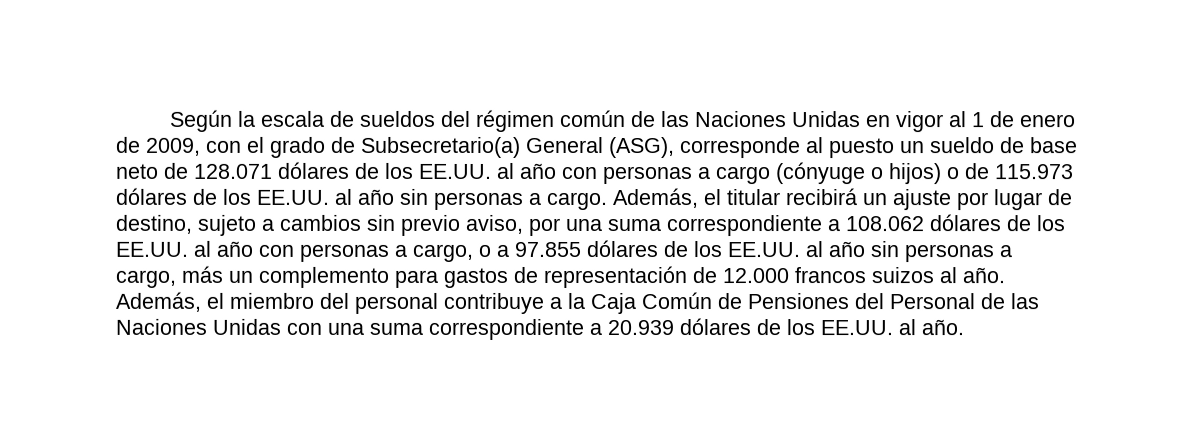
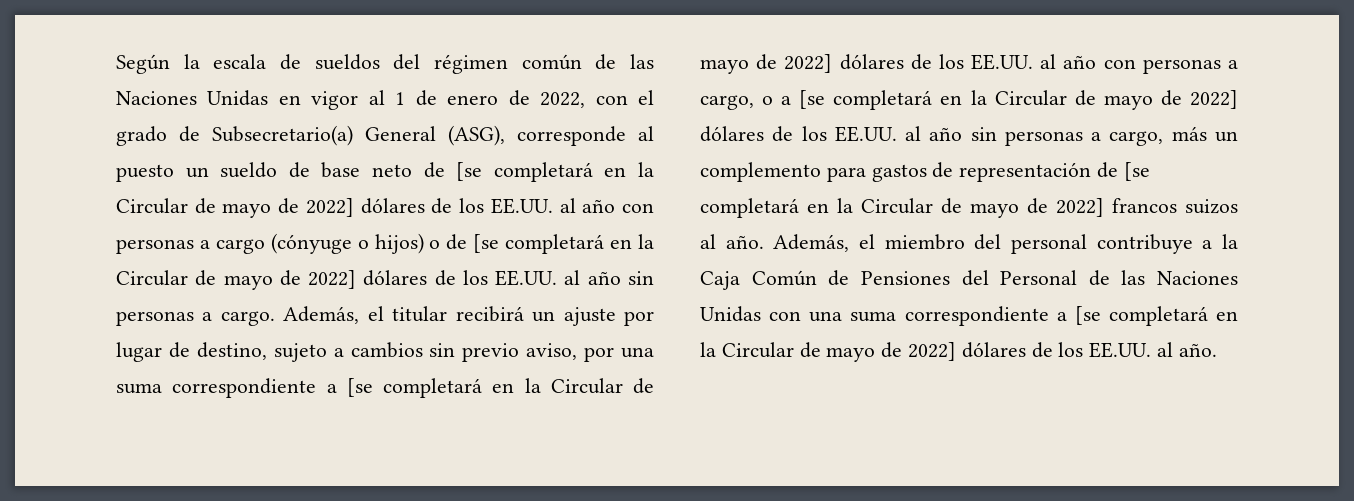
[146,137,201,156] 2009, -> [540,92,586,108] 2022,
[194,163,273,179] 128.071 -> [456,162,655,182] [116,198,354,218] [se completará en la Circular de mayo de 2022]
[995,164,1074,180] 115.973 -> [473,234,655,254] [116,270,357,290] [se completará en la Circular de mayo de 2022]
[845,216,925,232] 108.062 -> [346,378,654,398] [700,54,833,74] [se completará en la Circular de mayo de 2022]
[514,241,581,257] 97.855 -> [799,90,1238,110] [se completará en la Circular de mayo de 2022]
[722,268,789,284] 12.000 -> [1123,162,1150,181] [700,198,1104,218] [se completará en la Circular de mayo de 2022]
[607,320,674,336] 20.939 -> [1074,306,1238,326] [700,342,957,362] [se completará en la Circular de mayo de 2022]

